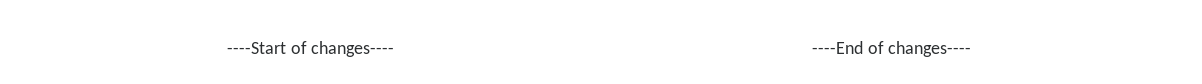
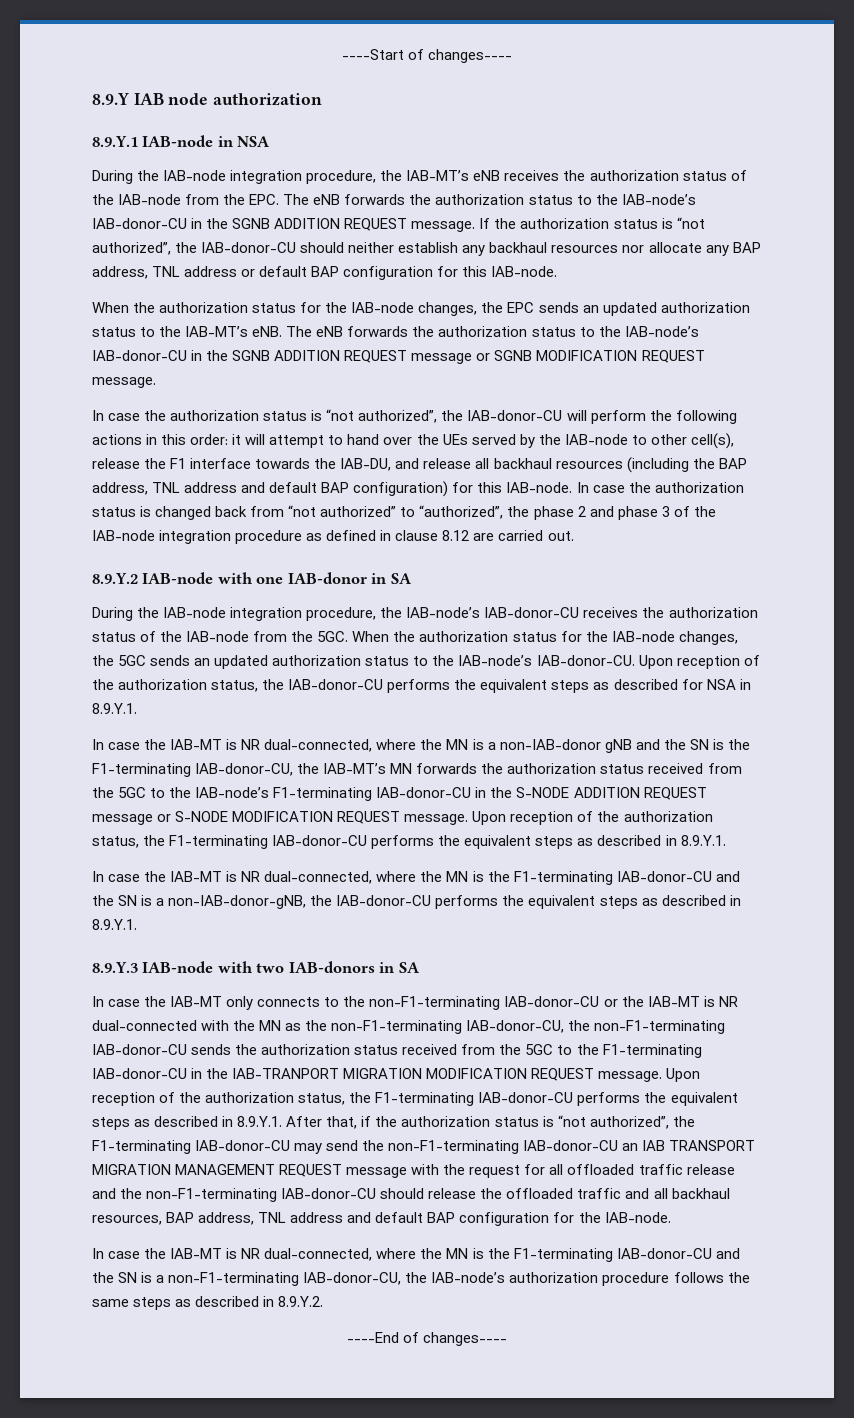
(395, 49) none -> [92,93,323,106] [92,135,271,147] [92,170,747,184] [92,194,696,205] [92,217,705,232] [92,242,761,256] [92,266,558,280] [92,302,750,316] [92,326,699,337] [92,350,705,364] [92,377,156,388] [92,409,737,424] [92,433,734,449] [92,457,747,473] [92,481,744,497] [92,505,716,520] [92,530,574,544] [92,572,412,584] [92,607,758,621] [92,631,738,645] [92,655,760,669] [92,679,751,693] [92,703,137,714] [92,739,750,753] [92,763,742,777] [92,787,707,801] [92,811,713,825] [92,835,726,849] [92,871,740,885] [92,895,741,909] [92,919,137,930] [92,961,420,973] [92,996,738,1010] [92,1020,726,1034] [92,1044,702,1058] [92,1068,701,1082] [92,1092,738,1106] [92,1115,695,1130] [92,1140,756,1154] [92,1164,735,1178] [92,1188,730,1202] [92,1212,671,1226] [92,1248,740,1262] [92,1272,750,1286] [92,1296,324,1310] // 8.9.Y IAB node authorization // 8.9.Y.1 IAB-node in NSA // During the IAB-node integration procedure, the IAB-MT’s eNB receives the authorization status of the IAB-node from the EPC. The eNB forwards the authorization status to the IAB-node’s IAB-donor-CU in the SGNB ADDITION REQUEST message. If the authorization status is “not authorized”, the IAB-donor-CU should neither establish any backhaul resources nor allocate any BAP address, TNL address or default BAP configuration for this IAB-node. // When the authorization status for the IAB-node changes, the EPC sends an updated authorization status to the IAB-MT’s eNB. The eNB forwards the authorization status to the IAB-node’s IAB-donor-CU in the SGNB ADDITION REQUEST message or SGNB MODIFICATION REQUEST message. // In case the authorization status is “not authorized”, the IAB-donor-CU will perform the following actions in this order: it will attempt to hand over the UEs served by the IAB-node to other cell(s), release the F1 interface towards the IAB-DU, and release all backhaul resources (including the BAP address, TNL address and default BAP configuration) for this IAB-node. In case the authorization status is changed back from “not authorized” to “authorized”, the phase 2 and phase 3 of the IAB-node integration procedure as defined in clause 8.12 are carried out. // 8.9.Y.2 IAB-node with one IAB-donor in SA // During the IAB-node integration procedure, the IAB-node’s IAB-donor-CU receives the authorization status of the IAB-node from the 5GC. When the authorization status for the IAB-node changes, the 5GC sends an updated authorization status to the IAB-node’s IAB-donor-CU. Upon reception of the authorization status, the IAB-donor-CU performs the equivalent steps as described for NSA in 8.9.Y.1. // In case the IAB-MT is NR dual-connected, where the MN is a non-IAB-donor gNB and the SN is the F1-terminating IAB-donor-CU, the IAB-MT’s MN forwards the authorization status received from the 5GC to the IAB-node’s F1-terminating IAB-donor-CU in the S-NODE ADDITION REQUEST message or S-NODE MODIFICATION REQUEST message. Upon reception of the authorization status, the F1-terminating IAB-donor-CU performs the equivalent steps as described in 8.9.Y.1. // In case the IAB-MT is NR dual-connected, where the MN is the F1-terminating IAB-donor-CU and the SN is a non-IAB-donor-gNB, the IAB-donor-CU performs the equivalent steps as described in 8.9.Y.1. // 8.9.Y.3 IAB-node with two IAB-donors in SA // In case the IAB-MT only connects to the non-F1-terminating IAB-donor-CU or the IAB-MT is NR dual-connected with the MN as the non-F1-terminating IAB-donor-CU, the non-F1-terminating IAB-donor-CU sends the authorization status received from the 5GC to the F1-terminating IAB-donor-CU in the IAB-TRANPORT MIGRATION MODIFICATION REQUEST message. Upon reception of the authorization status, the F1-terminating IAB-donor-CU performs the equivalent steps as described in 8.9.Y.1. After that, if the authorization status is “not authorized”, the F1-terminating IAB-donor-CU may send the non-F1-terminating IAB-donor-CU an IAB TRANSPORT MIGRATION MANAGEMENT REQUEST message with the request for all offloaded traffic release and the non-F1-terminating IAB-donor-CU should release the offloaded traffic and all backhaul resources, BAP address, TNL address and default BAP configuration for the IAB-node. // In case the IAB-MT is NR dual-connected, where the MN is the F1-terminating IAB-donor-CU and the SN is a non-F1-terminating IAB-donor-CU, the IAB-node’s authorization procedure follows the same steps as described in 8.9.Y.2.

